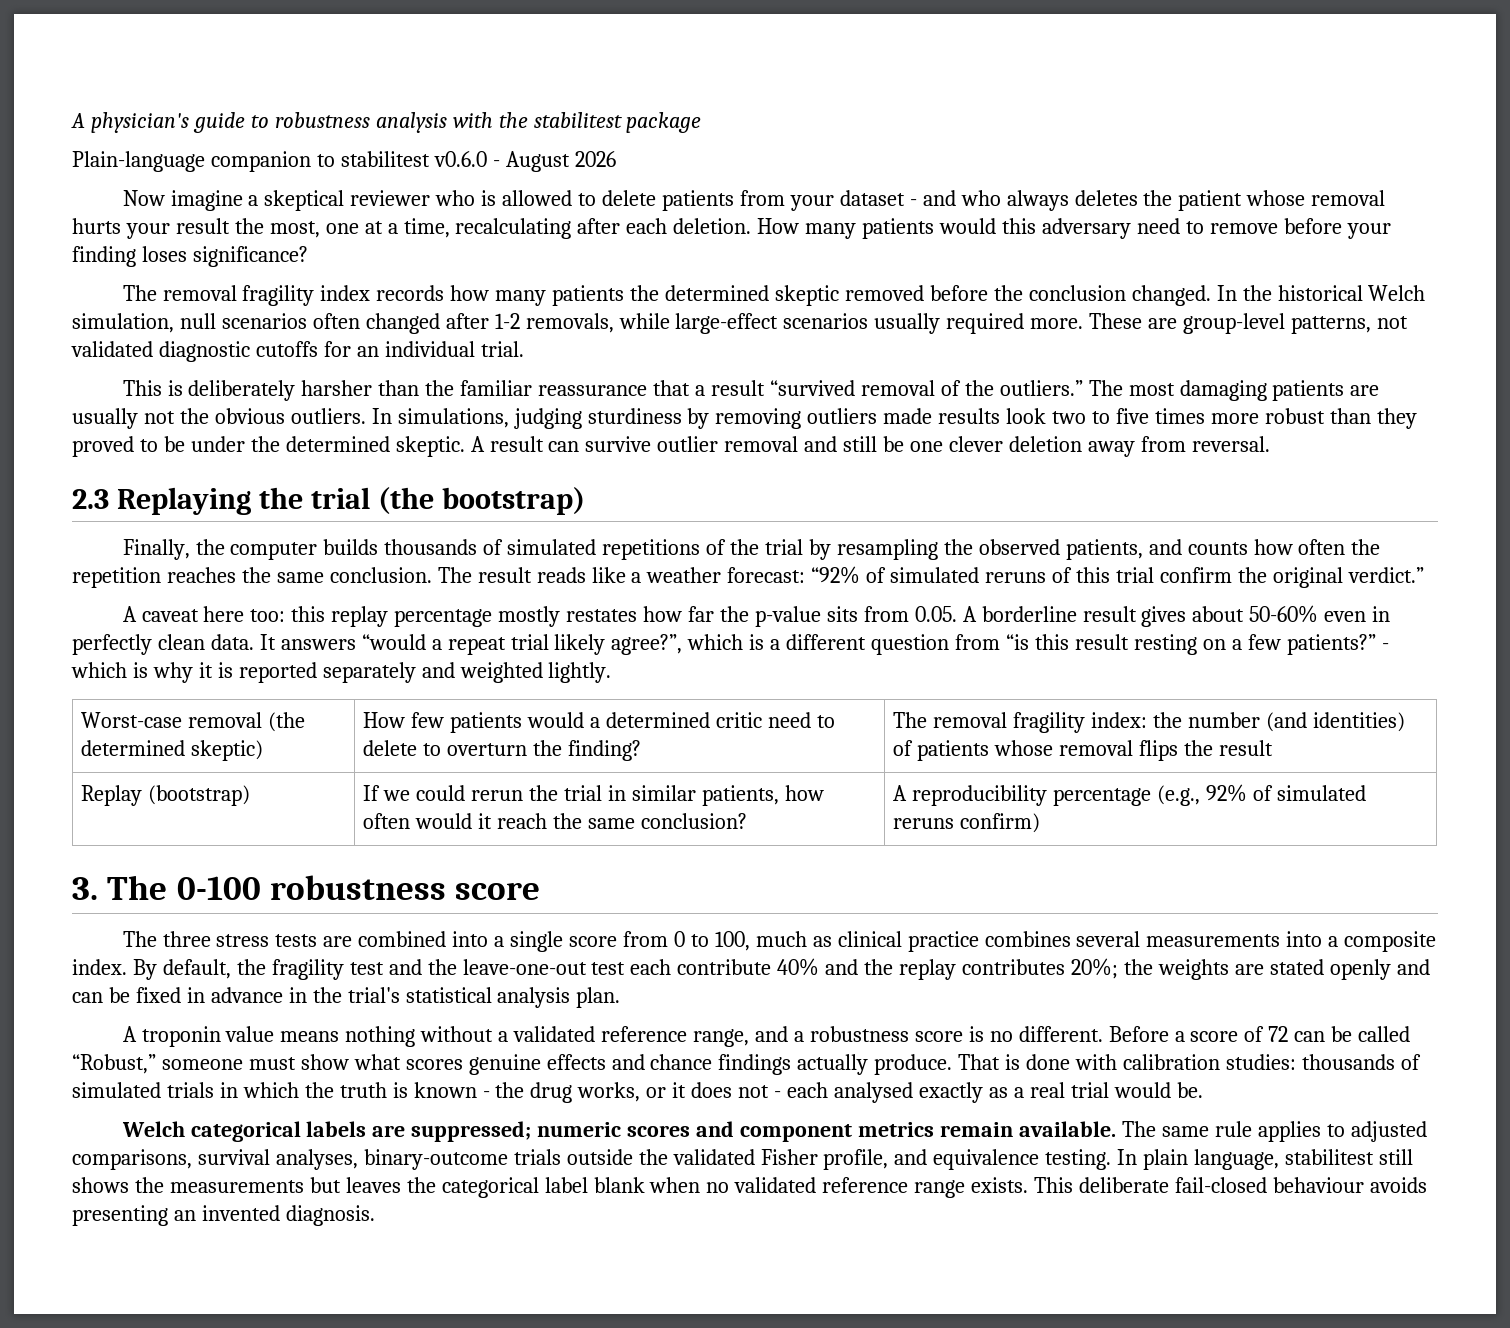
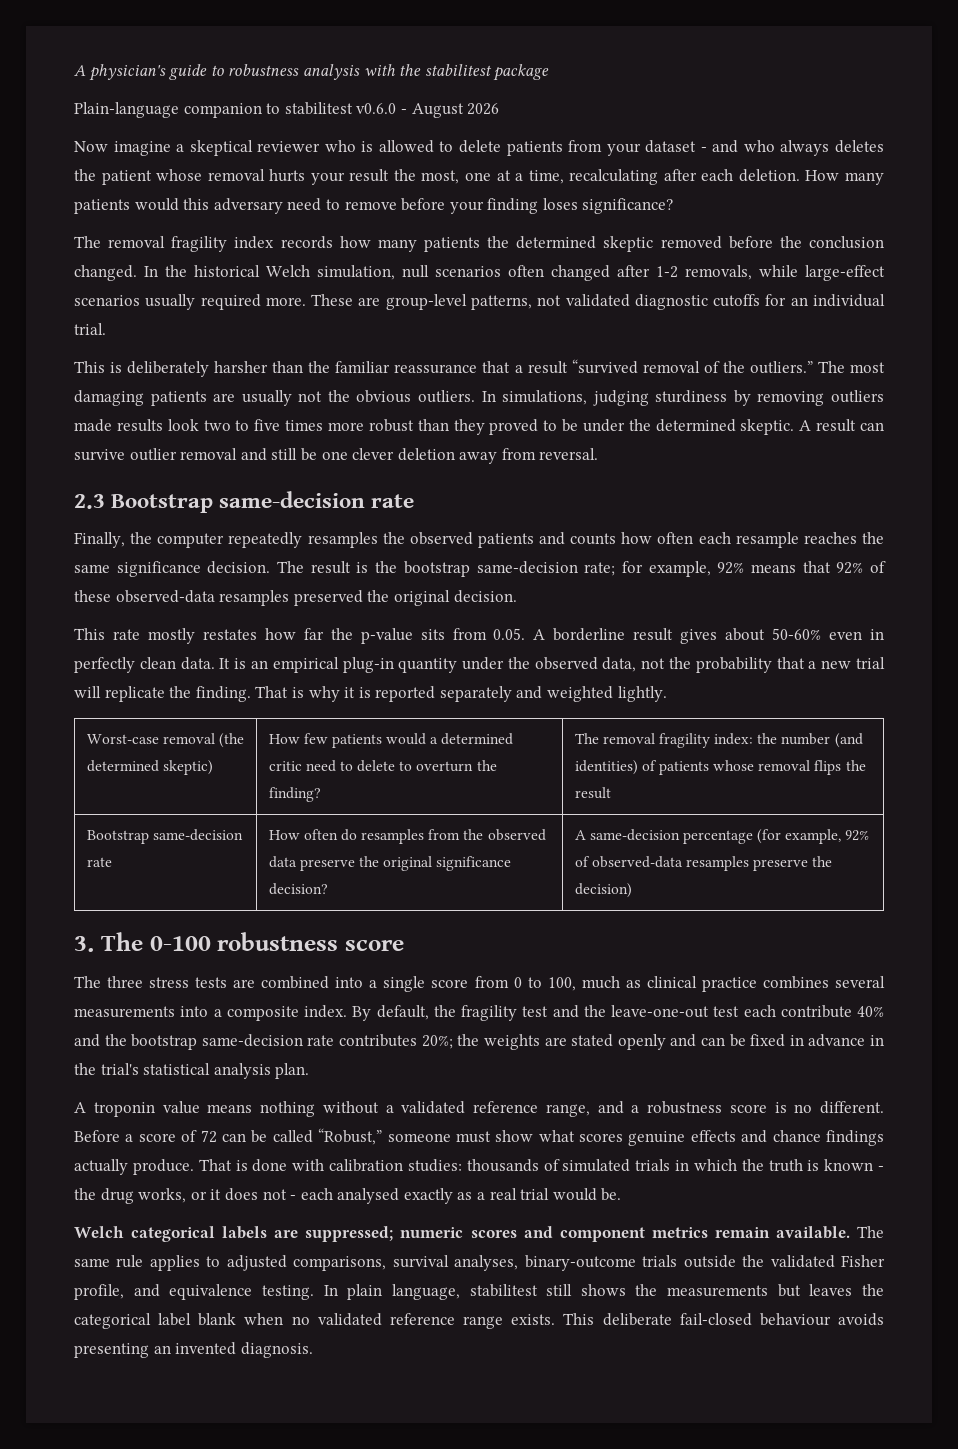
[116,487,585,515] [122,539,1143,560] Replaying the trial (the bootstrap) // Finally, the computer builds thousands of simulated repetitions of the trial by resampling the observed patients, -> [111,491,415,513] [74,532,534,548] Bootstrap same-decision rate // Finally, the computer repeatedly resamples the observed patients
[1351,539,1381,555] [72,567,161,588] the repetition -> [698,532,799,548] each resample
[329,566,1424,588] [122,606,493,627] conclusion. The result reads like a weather forecast: “92% of simulated reruns of this trial confirm the original verdict.” // A caveat here too: this replay percentage -> [116,561,886,577] [74,590,517,606] [74,628,140,640] significance decision. The result is the bootstrap same-decision rate; for example, 92% means that 92% of these observed-data resamples preserved the original decision. // This rate
[280,634,1389,655] [71,662,127,678] answers “would a repeat trial likely agree?”, which is a different question from “is this result resting on a few patients?” - which -> [234,657,885,673] [74,686,289,702] is an empirical plug-in quantity under the observed data, not the probability that a new trial will replicate the finding. That
[81,785,251,806] [363,785,824,806] [363,813,747,829] [893,784,1366,806] [893,813,1041,833] Replay (bootstrap) | If we could rerun the trial in similar patients, how often would it reach the same conclusion? | A reproducibility percentage (e.g., 92% of simulated reruns confirm) -> [86,829,243,844] [86,857,112,867] [268,829,546,844] [268,856,512,871] [268,883,328,895] [574,829,870,844] [574,856,833,871] [574,883,632,898] Bootstrap same-decision rate | How often do resamples from the observed data preserve the original significance decision? | A same-decision percentage (for example, 92% of observed-data resamples preserve the decision)
[899,959,957,980] replay -> [131,1034,335,1050] bootstrap same-decision rate

